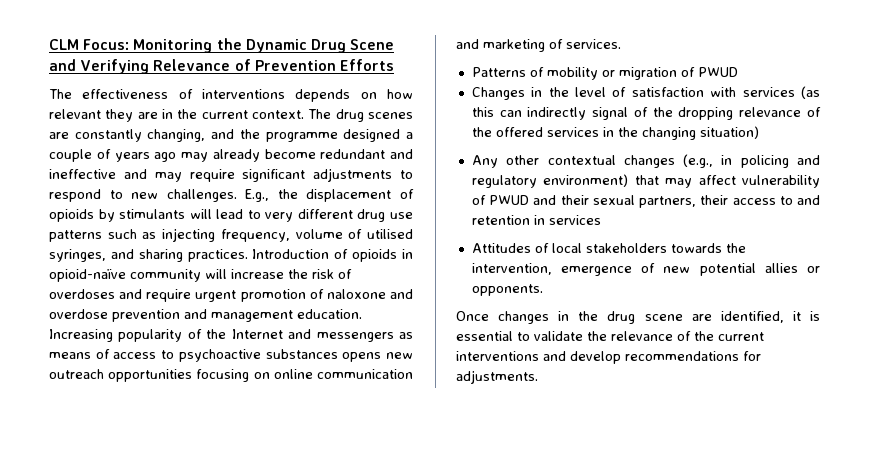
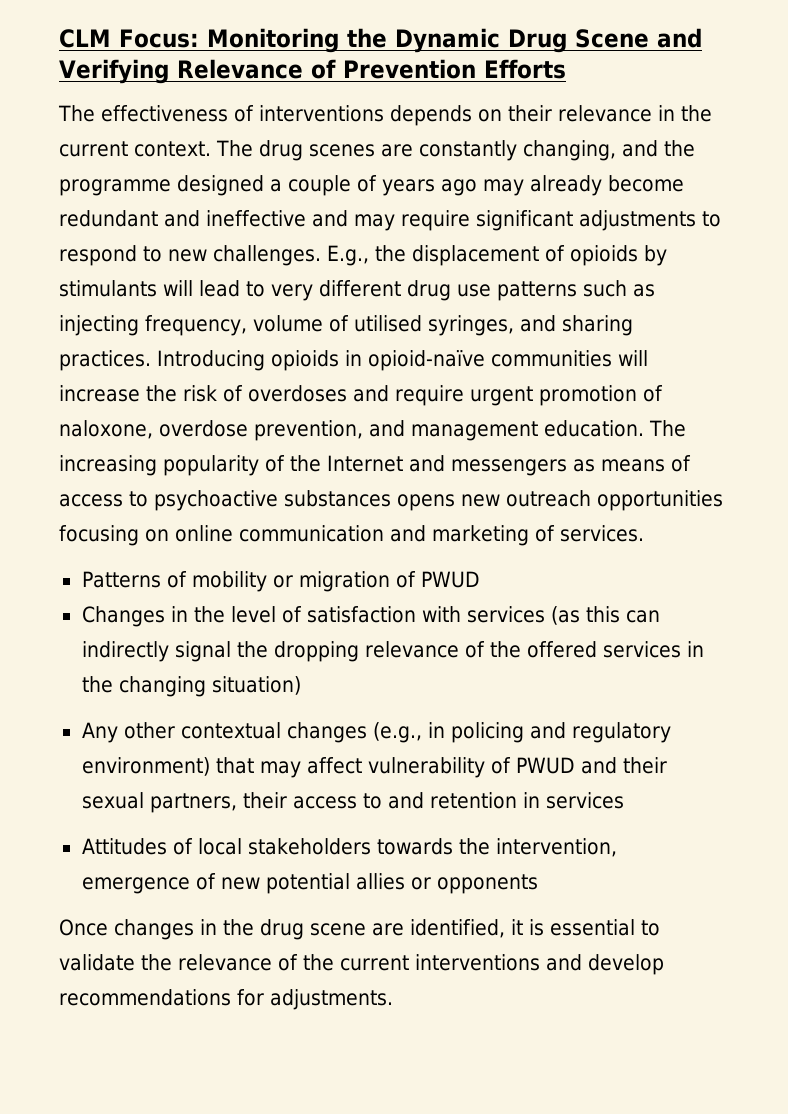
[387,89,413,99] [49,109,158,122] how relevant they are -> [508,105,652,122] their relevance
[252,249,349,259] Introduction of -> [157,350,265,371] Introducing
[130,269,201,282] community -> [491,350,612,367] communities
[326,289,414,299] [49,309,180,322] naloxone and overdose prevention -> [59,420,363,441] naloxone, overdose prevention,
[49,329,113,342] Increasing -> [648,420,686,437] [59,455,157,476] The increasing
[633,107,648,117] of -> (231, 651) none
[471,284,543,296] opponents. -> [436,874,538,894] opponents

